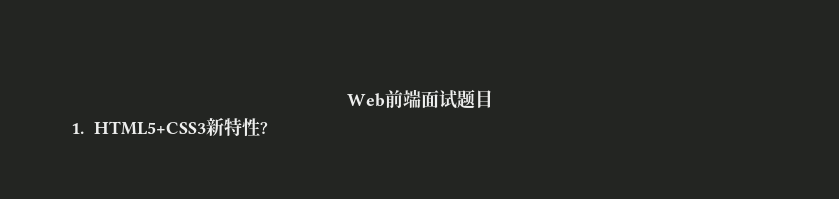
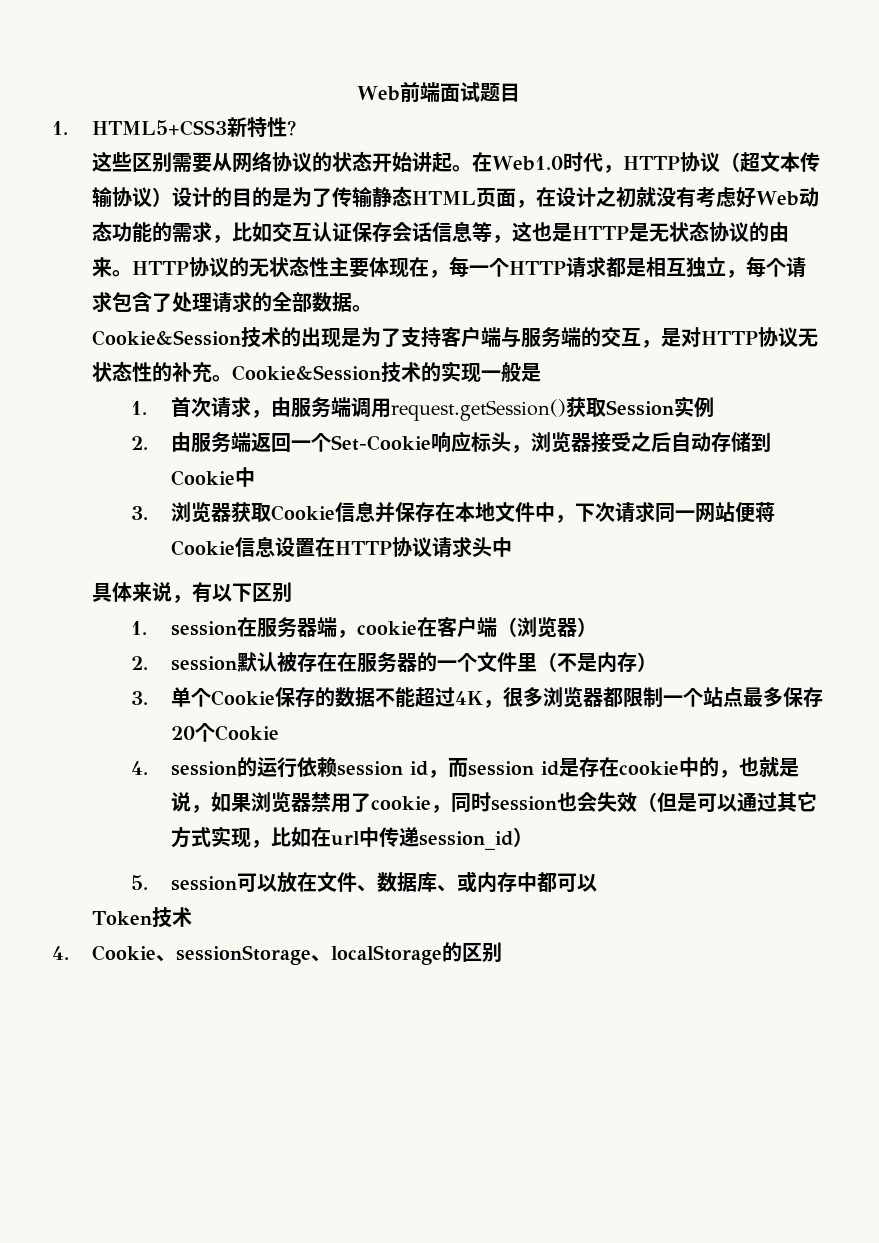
(268, 128) none -> [91,151,820,173] [91,186,819,208] [91,221,789,243] [91,256,806,278] [91,292,372,313] [91,326,818,348] [91,361,541,383] [131,396,715,421] [131,431,772,453] [171,467,256,487] [131,501,776,523] [171,536,513,558] [91,582,292,603] [131,616,598,638] [131,652,658,673] [131,687,824,708] [171,723,280,742] [131,757,800,778] [171,792,818,813] [171,826,534,850] [131,871,598,893] [91,907,192,928] [52,942,502,965] // 这些区别需要从网络协议的状态开始讲起。在Web1.0时代，HTTP协议（超文本传输协议）设计的目的是为了传输静态HTML页面，在设计之初就没有考虑好Web动态功能的需求，比如交互认证保存会话信息等，这也是HTTP是无状态协议的由来。HTTP协议的无状态性主要体现在，每一个HTTP请求都是相互独立，每个请求包含了处理请求的全部数据。 // Cookie&Session技术的出现是为了支持客户端与服务端的交互，是对HTTP协议无状态性的补充。Cookie&Session技术的实现一般是 // 1.首次请求，由服务端调用request.getSession()获取Session实例 // 2.由服务端返回一个Set-Cookie响应标头，浏览器接受之后自动存储到Cookie中 // 3.浏览器获取Cookie信息并保存在本地文件中，下次请求同一网站便蒋Cookie信息设置在HTTP协议请求头中 // 具体来说，有以下区别 // 1. session在服务器端，cookie在客户端（浏览器） // 2. session默认被存在在服务器的一个文件里（不是内存） // 3.单个Cookie保存的数据不能超过4K，很多浏览器都限制一个站点最多保存20个Cookie // 4. session的运行依赖session id，而session id是存在cookie中的，也就是说，如果浏览器禁用了cookie，同时session也会失效（但是可以通过其它方式实现，比如在url中传递session_id） // 5. session可以放在文件、数据库、或内存中都可以 // Token技术 // 4. Cookie、sessionStorage、localStorage的区别

